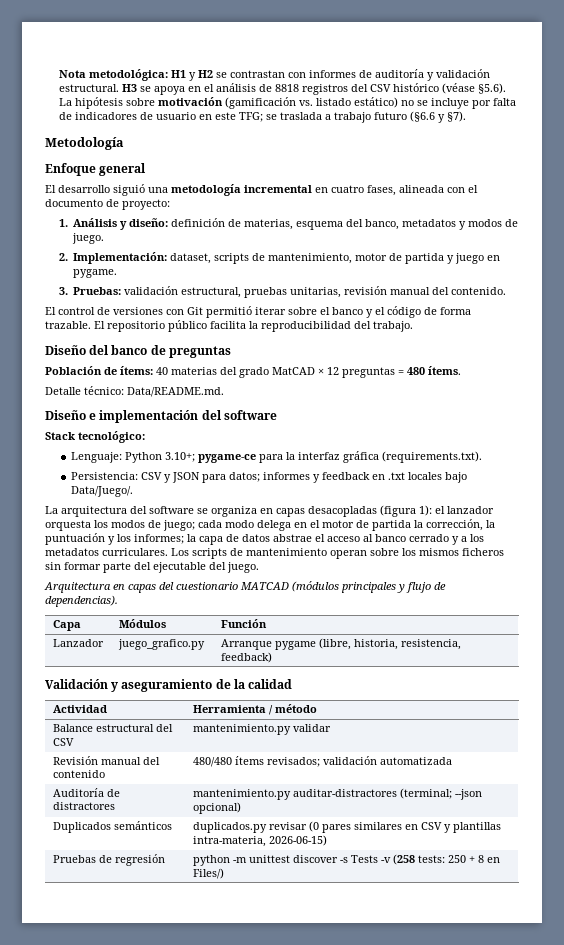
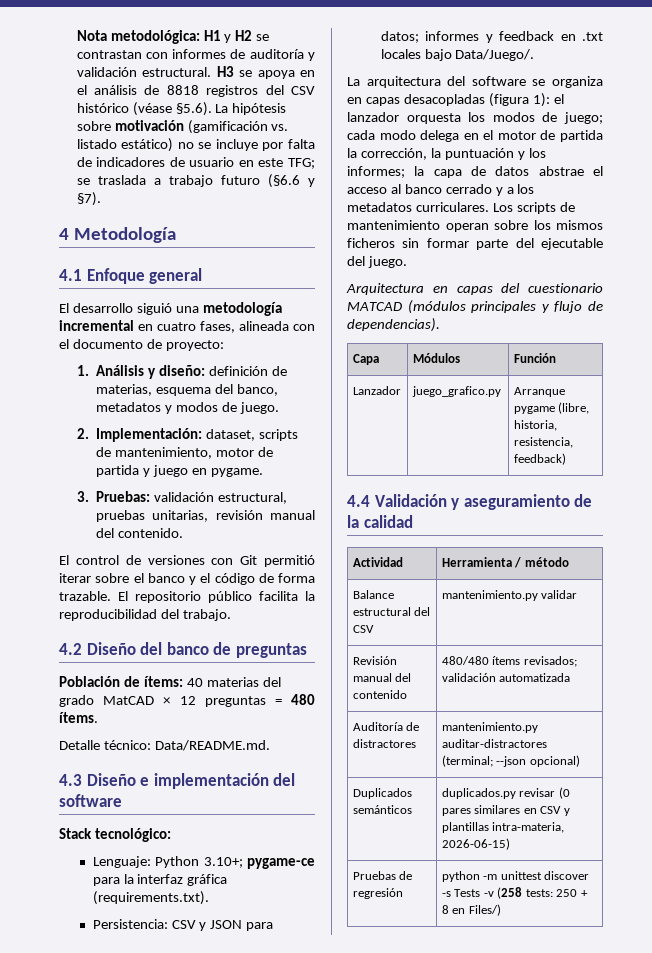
(466, 116) none -> [59,228,69,240] 4
(124, 143) none -> [59,269,82,281] 4.1
(413, 326) none -> [59,643,82,655] 4.2
(224, 392) none -> [59,774,82,786] 4.3
(272, 657) none -> [347,495,370,507] 4.4

